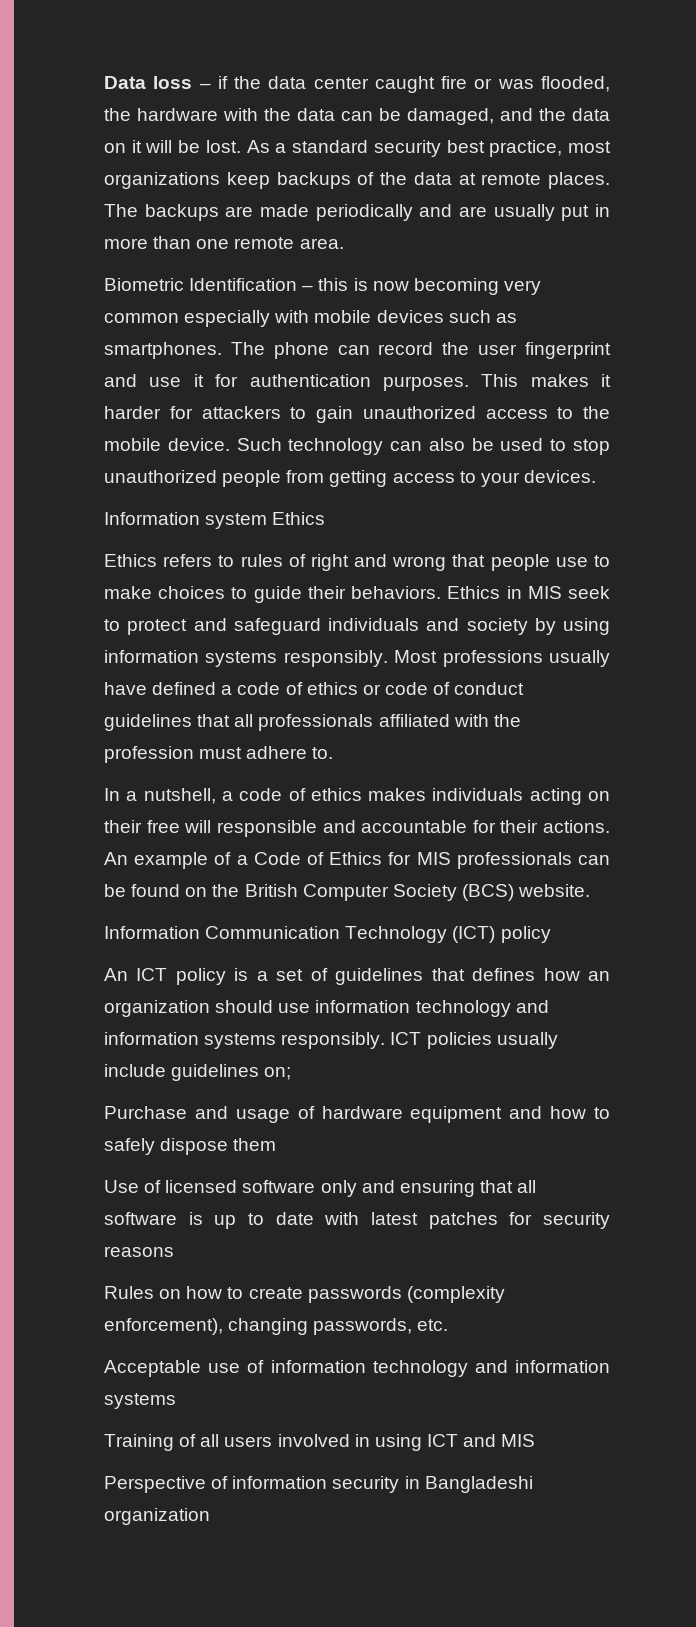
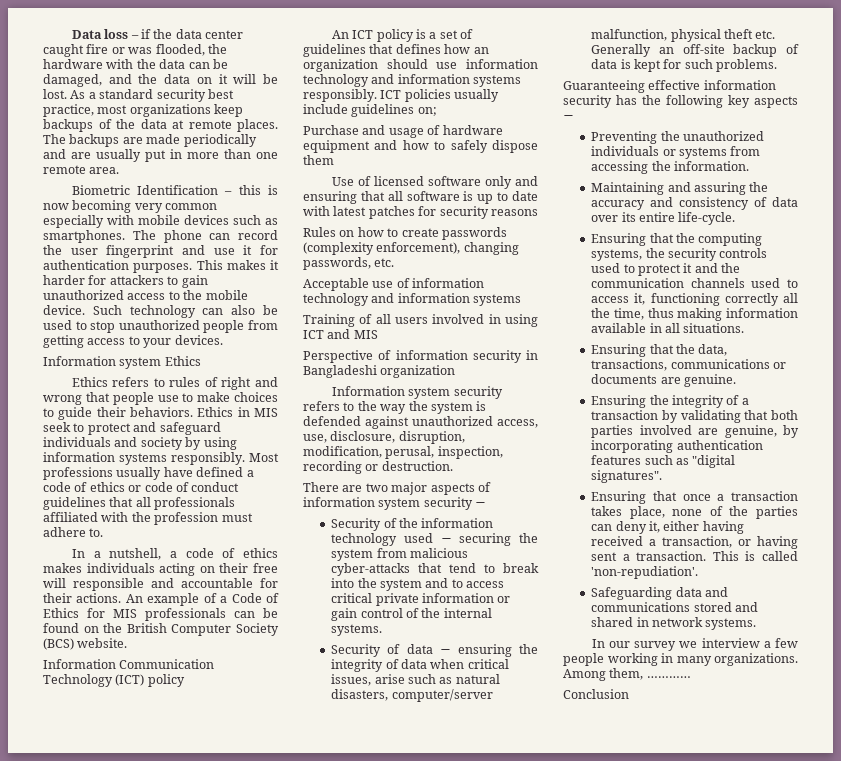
(210, 1516) none -> [331,386,503,399] [303,401,487,414] [303,416,538,429] [303,431,465,444] [303,446,503,459] [303,461,453,474] [303,482,491,495] [303,497,487,510] [331,518,494,531] [331,533,538,546] [331,548,469,561] [331,563,539,576] [331,578,505,591] [331,593,511,606] [331,608,492,621] [331,624,383,636] [331,644,538,657] [331,659,509,672] [331,674,500,686] [331,689,493,702] [591,29,776,42] [591,44,799,57] [591,59,778,72] [563,80,776,93] [563,95,798,108] [563,115,574,120] [591,131,765,144] [591,146,761,159] [591,161,750,174] [591,182,769,195] [591,197,798,210] [591,212,736,225] [591,233,763,246] [591,248,768,261] [591,263,741,276] [591,278,798,288] [591,293,798,306] [591,308,798,321] [591,323,745,333] [591,344,728,357] [591,359,787,371] [591,374,737,387] [591,395,749,408] [591,410,798,423] [591,425,799,438] [591,440,763,453] [591,455,736,468] [591,470,663,483] [591,491,798,504] [591,506,798,519] [591,521,744,534] [591,536,798,549] [591,551,798,561] [591,566,699,579] [591,587,729,600] [591,602,759,612] [591,617,757,630] [591,638,798,651] [563,653,798,666] [563,668,691,681] [563,689,629,699] // Information system security refers to the way the system is defended against unauthorized access, use, disclosure, disruption, modification, perusal, inspection, recording or destruction. // There are two major aspects of information system security − // Security of the information technology used − securing the system from malicious cyber-attacks that tend to break into the system and to access critical private information or gain control of the internal systems. // Security of data − ensuring the integrity of data when critical issues, arise such as natural disasters, computer/server malfunction, physical theft etc. Generally an off-site backup of data is kept for such problems. // Guaranteeing effective information security has the following key aspects − // Preventing the unauthorized individuals or systems from accessing the information. // Maintaining and assuring the accuracy and consistency of data over its entire life-cycle. // Ensuring that the computing systems, the security controls used to protect it and the communication channels used to access it, functioning correctly all the time, thus making information available in all situations. // Ensuring that the data, transactions, communications or documents are genuine. // Ensuring the integrity of a transaction by validating that both parties involved are genuine, by incorporating authentication features such as "digital signatures". // Ensuring that once a transaction takes place, none of the parties can deny it, either having received a transaction, or having sent a transaction. This is called 'non-repudiation'. // Safeguarding data and communications stored and shared in network systems. // In our survey we interview a few people working in many organizations. Among them, ………… // Conclusion

